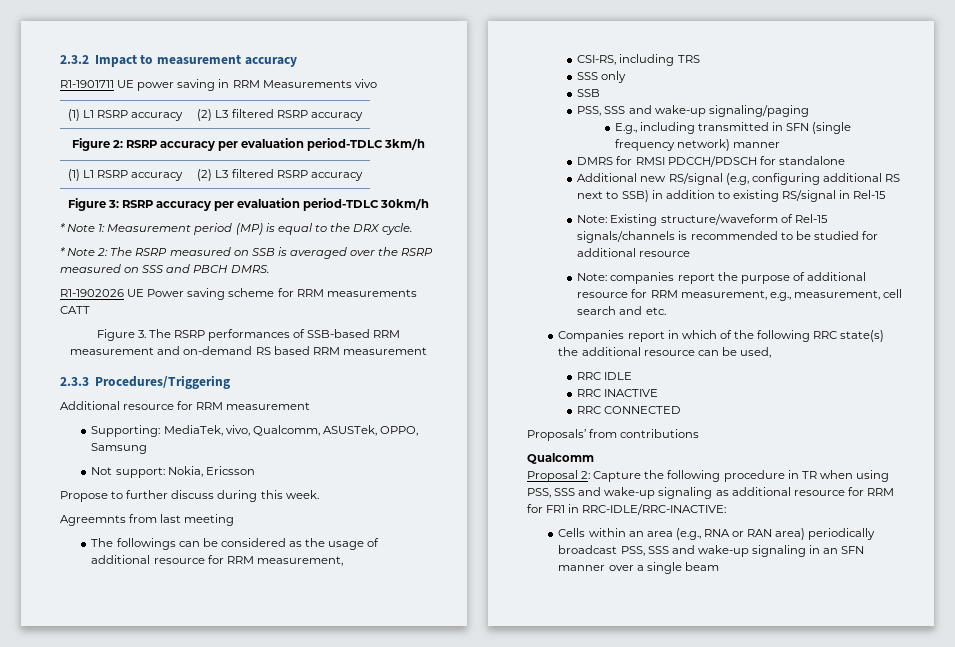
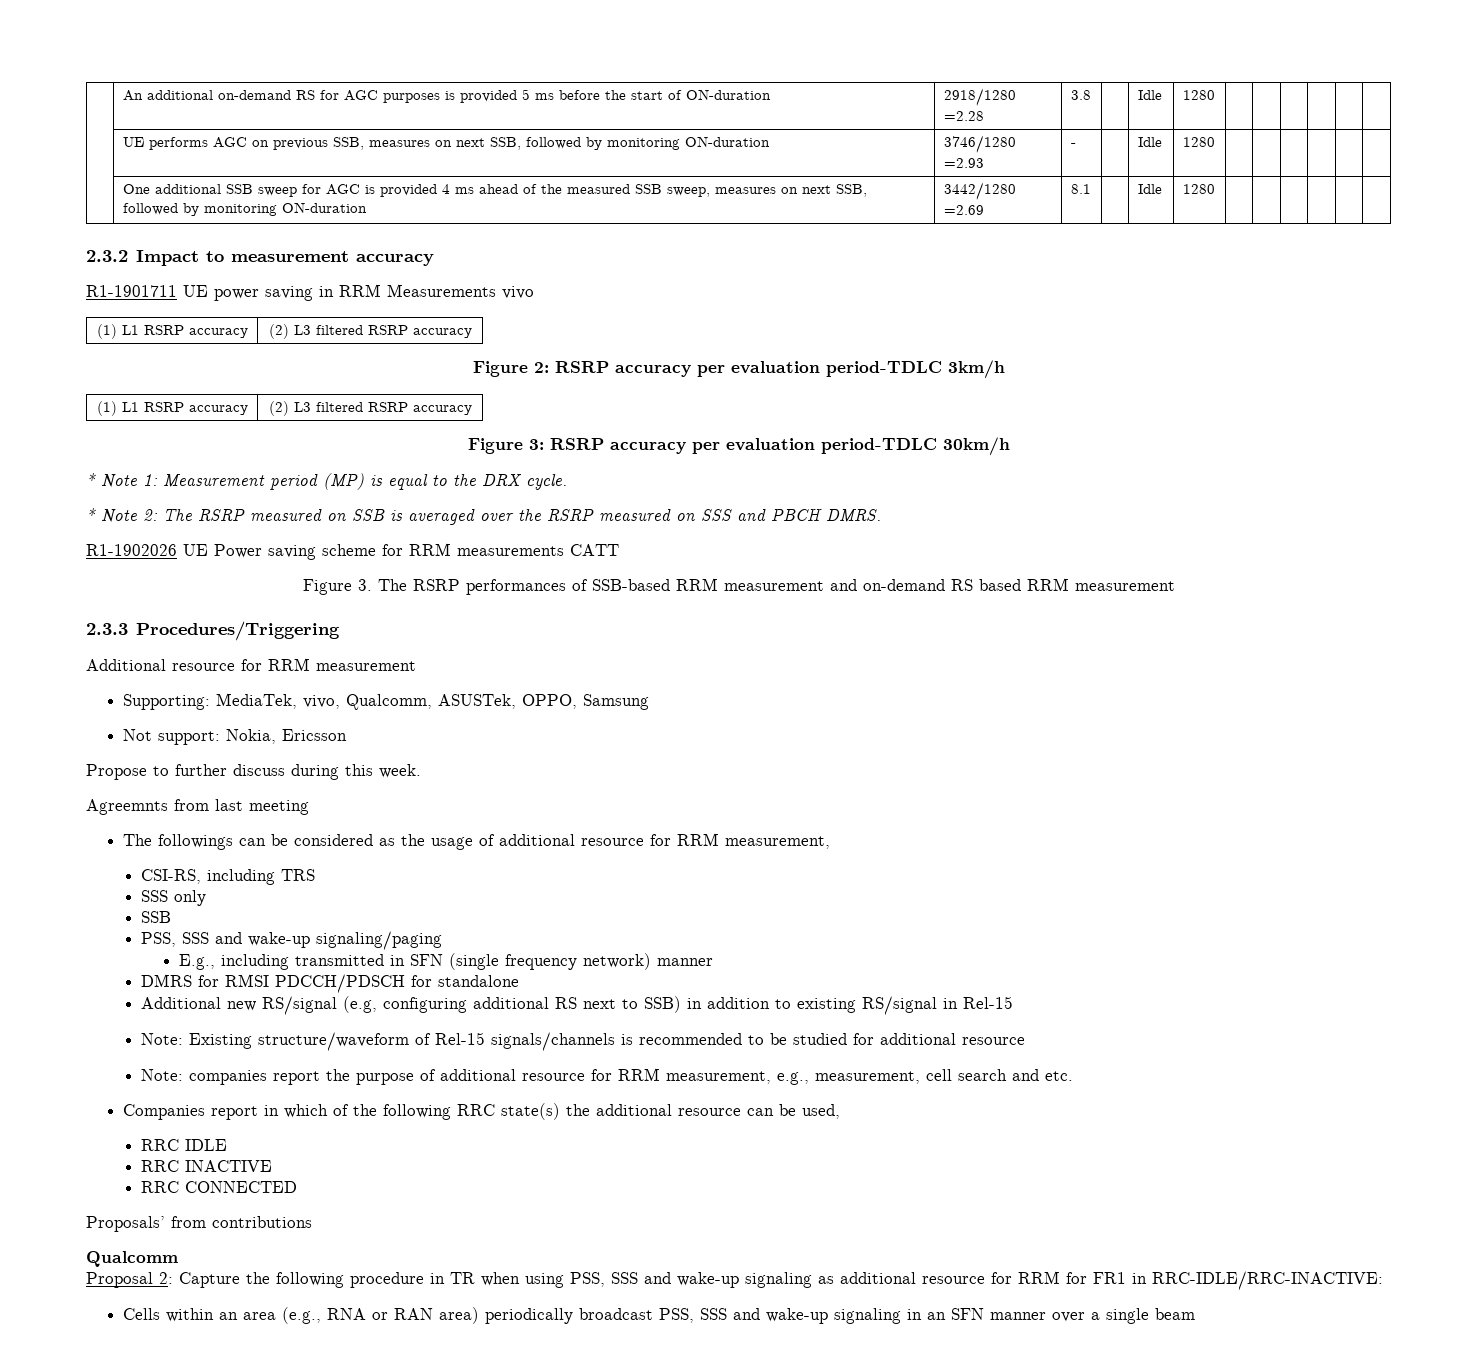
(60, 59) none -> [122,89,771,103] [943,88,1016,106] [943,111,984,121] [1070,90,1091,100] [1137,90,1162,100] [1182,90,1215,100] [122,136,770,150] [943,135,1016,153] [943,158,984,168] [1070,143,1076,147] [1137,137,1162,147] [1182,137,1215,147] [122,184,867,197] [122,202,367,216] [943,182,1016,200] [943,205,984,215] [1070,184,1091,194] [1137,184,1162,194] [1182,184,1215,194] | An additional on-demand RS for AGC purposes is provided 5 ms before the start of ON-duration | 2918/1280 =2.28 | 3.8 | | Idle | 1280 | | | | | | // | UE performs AGC on previous SSB, measures on next SSB, followed by monitoring ON-duration | 3746/1280 =2.93 | - | | Idle | 1280 | | | | | | // | One additional SSB sweep for AGC is provided 4 ms ahead of the measured SSB sweep, measures on next SSB, followed by monitoring ON-duration | 3442/1280 =2.69 | 8.1 | | Idle | 1280 | | | | | | //

